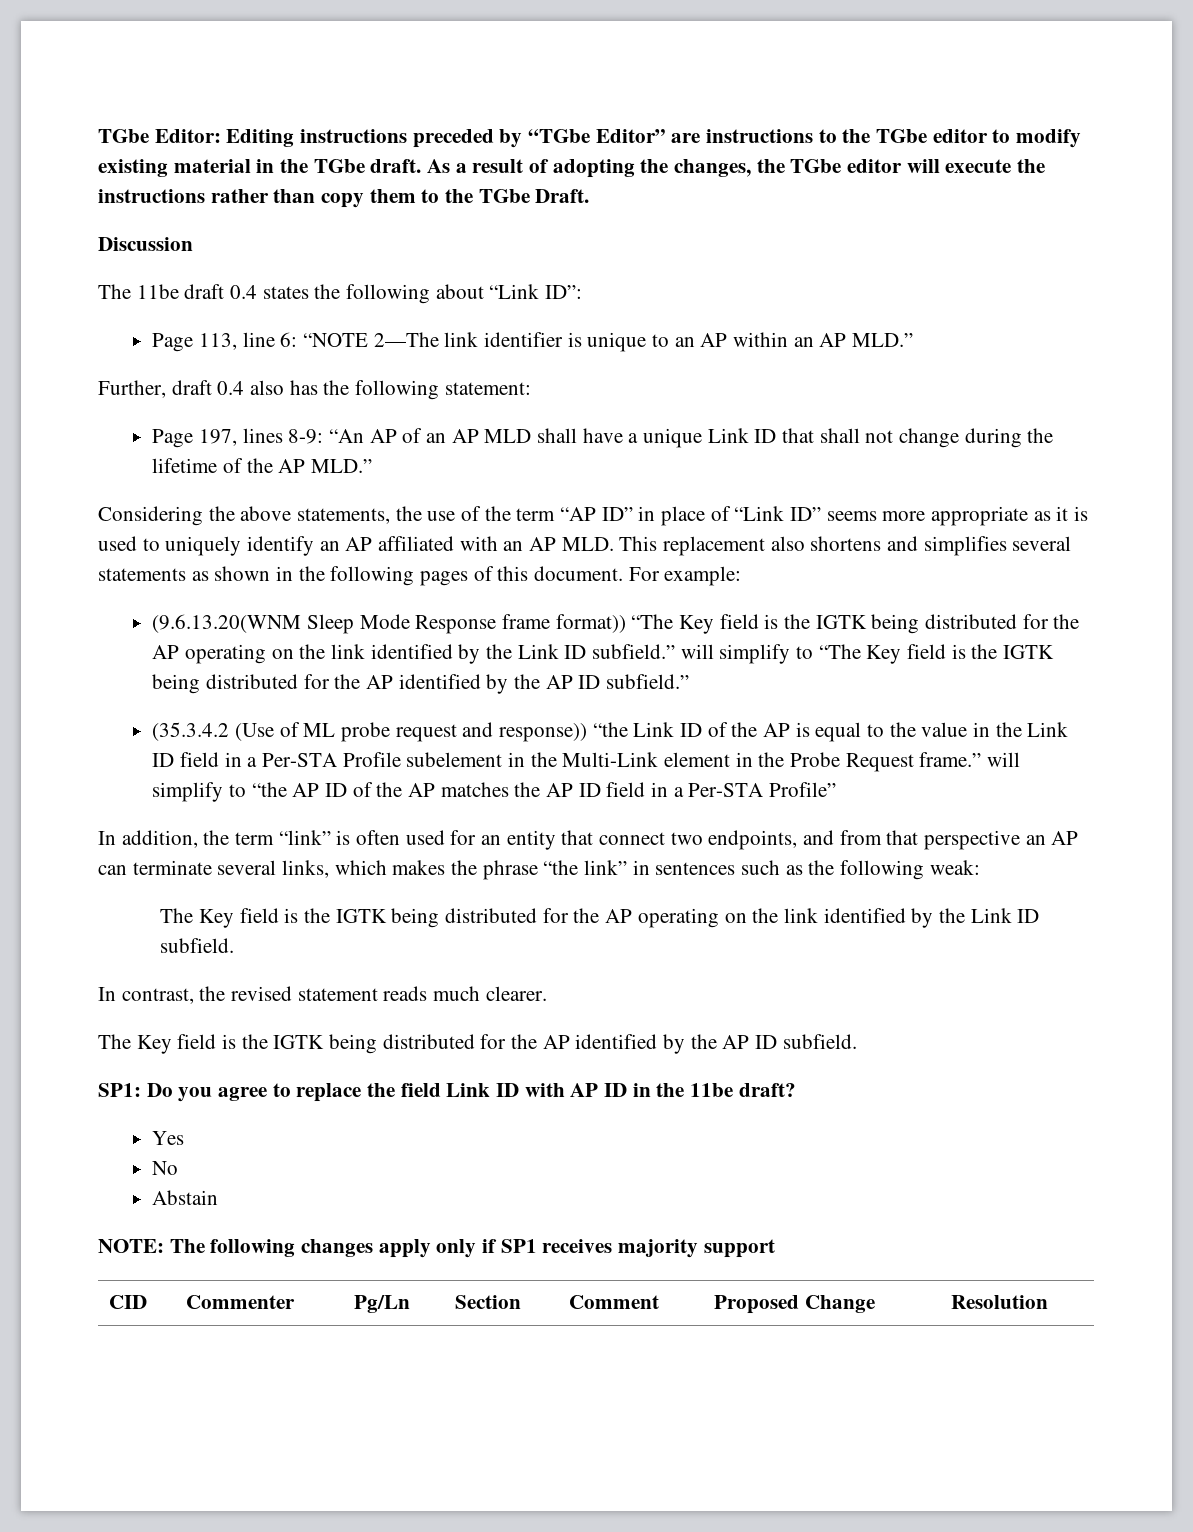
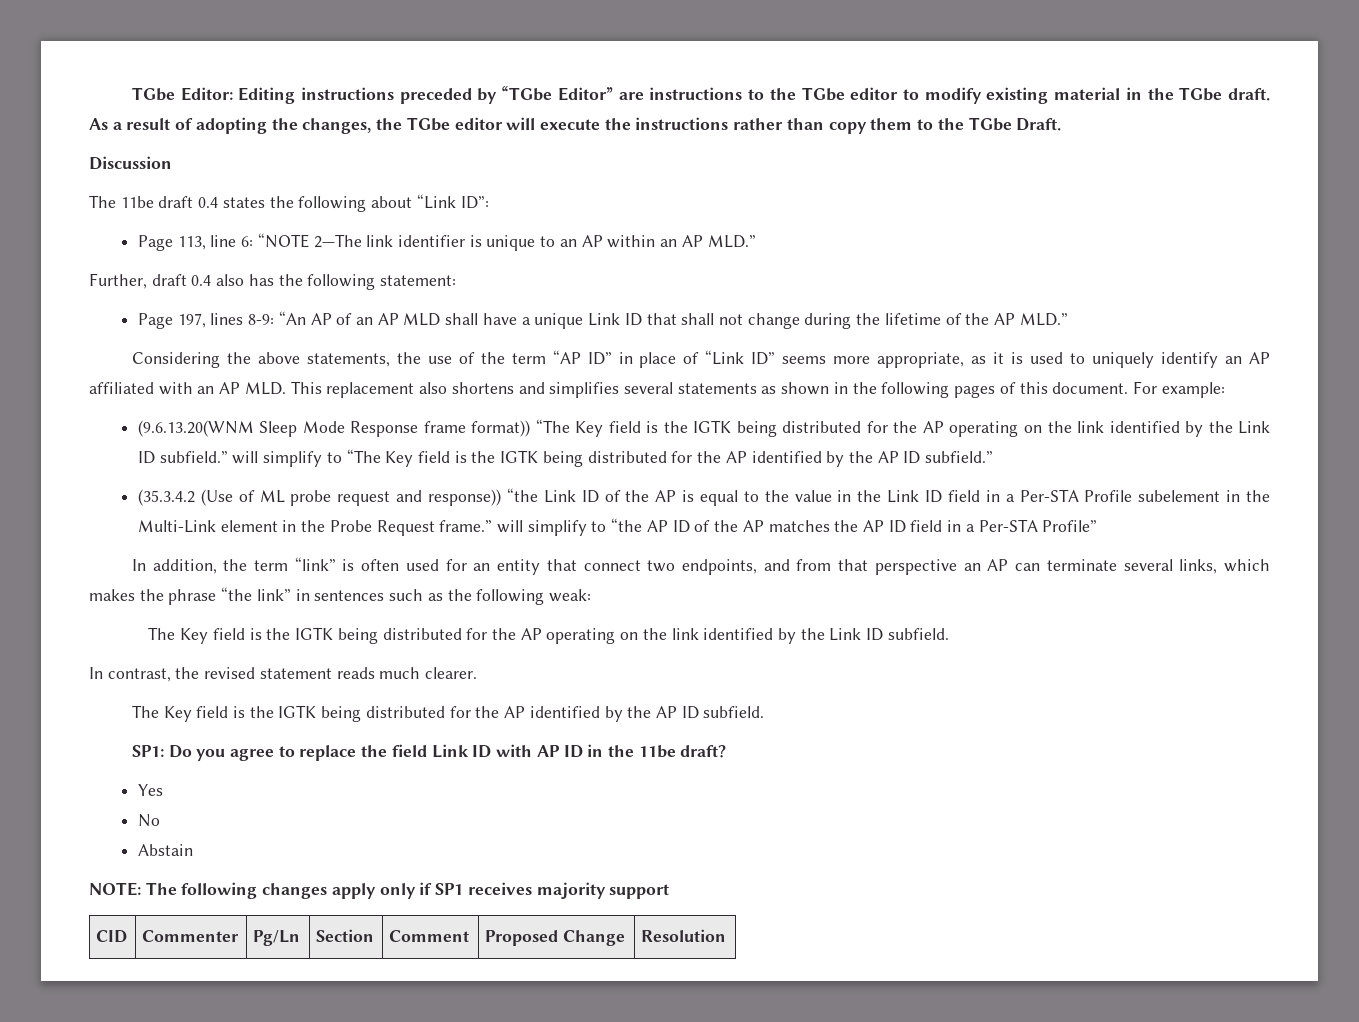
[931,506,1029,526] appropriate -> [877,352,965,368] appropriate,

